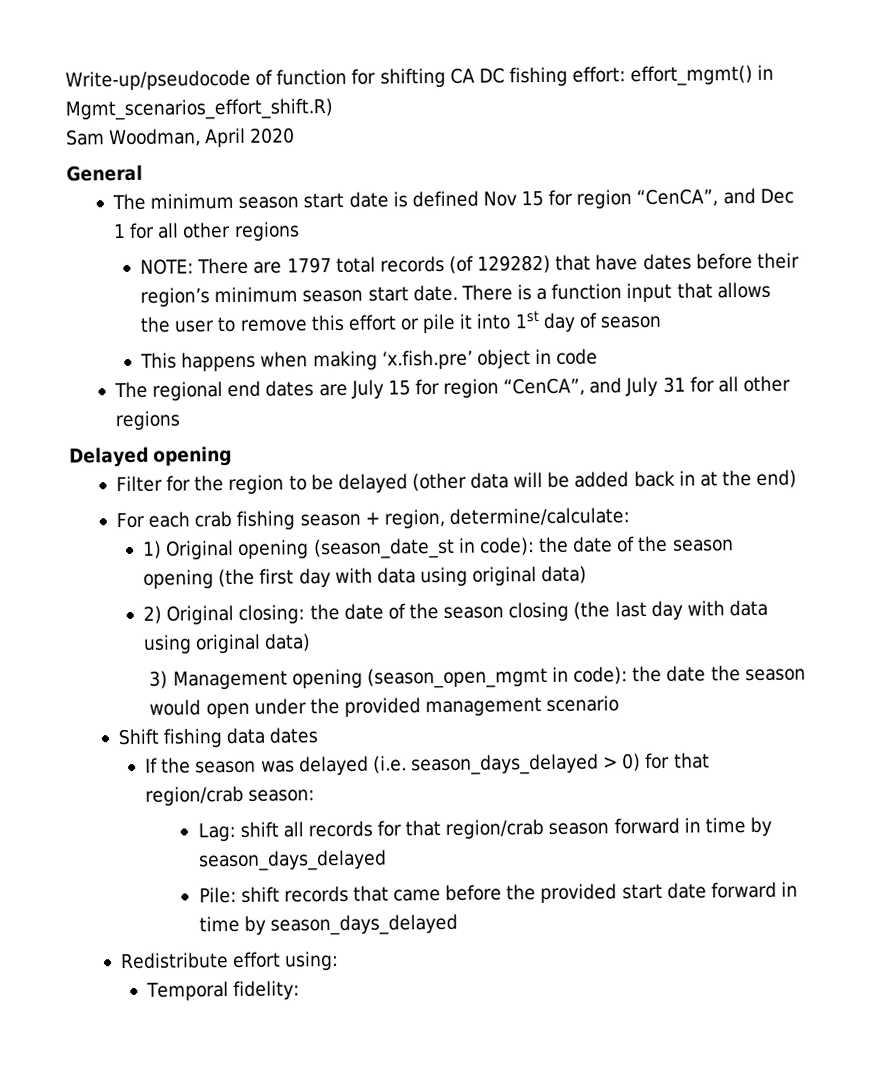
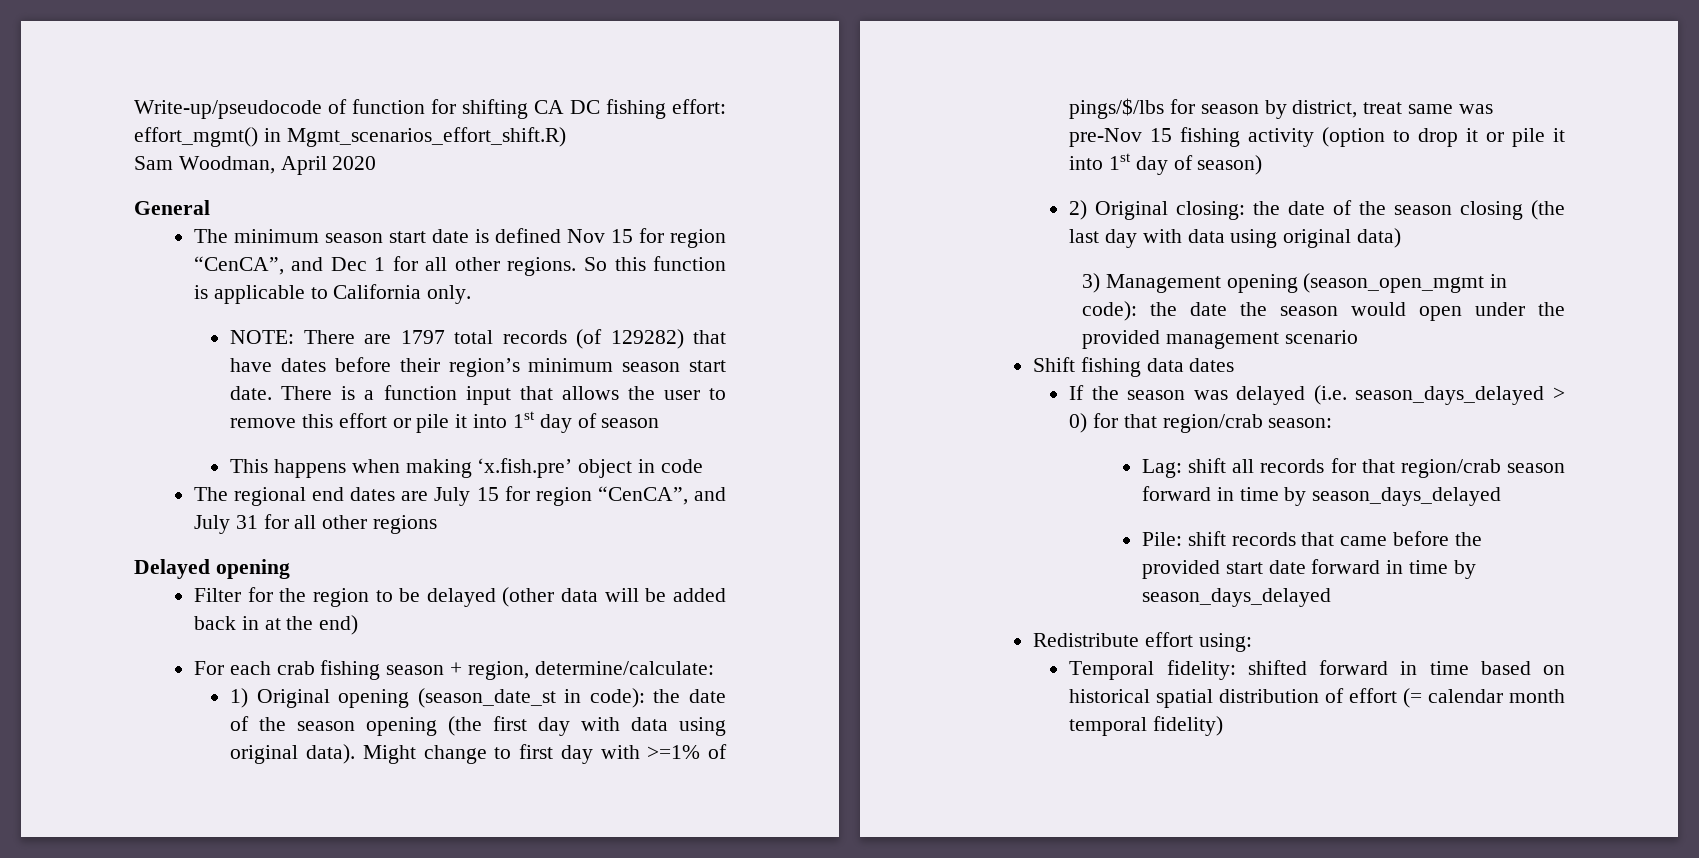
[233,221,300,241] regions -> [507,256,727,276] [193,284,472,304] regions. So this function is applicable to California only.
[541,565,588,585] data) -> [306,744,727,764] [1069,98,1493,119] [1069,127,1565,147] [1069,153,1263,175] data). Might change to first day with >=1% of pings/$/lbs for season by district, treat same was pre-Nov 15 fishing activity (option to drop it or pile it into 1st day of season)
(301, 990) none -> [1247,660,1565,675] [1069,688,1565,708] [1069,716,1224,736] shifted forward in time based on historical spatial distribution of effort (= calendar month temporal fidelity)

